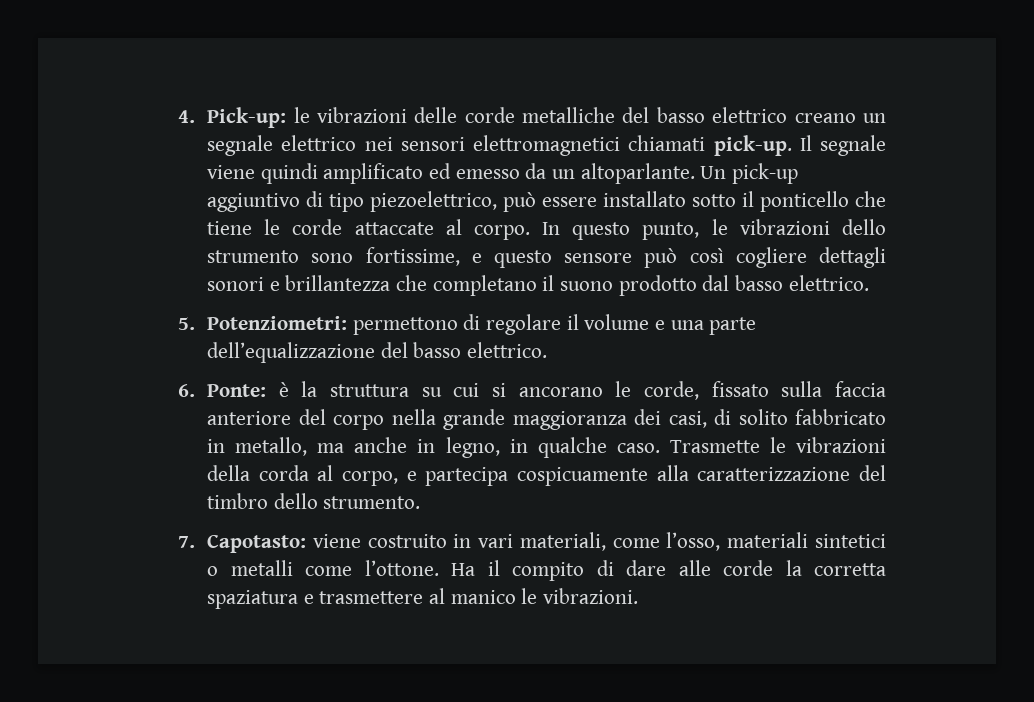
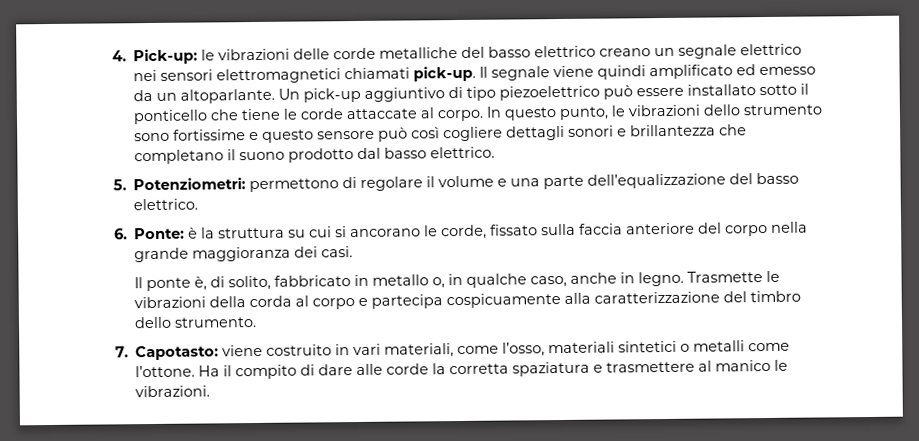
[370,191,498,212] piezoelettrico, -> [499,85,601,101] piezoelettrico
[365,247,460,266] fortissime, -> [173,129,247,141] fortissime
[668,409,887,428] [207,437,660,458] casi, di solito fabbricato in metallo, ma anche in legno, in qualche caso. -> [321,246,354,258] [134,271,685,292] casi. // Il ponte è, di solito, fabbricato in metallo o, in qualche caso, anche in legno.
[342,471,399,486] corpo, -> [312,298,356,310] corpo

